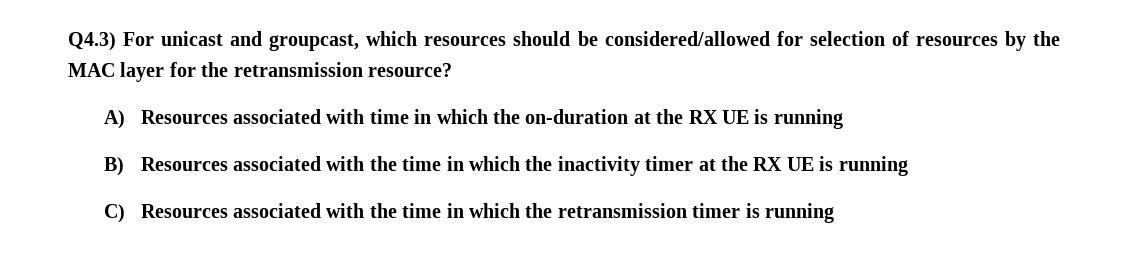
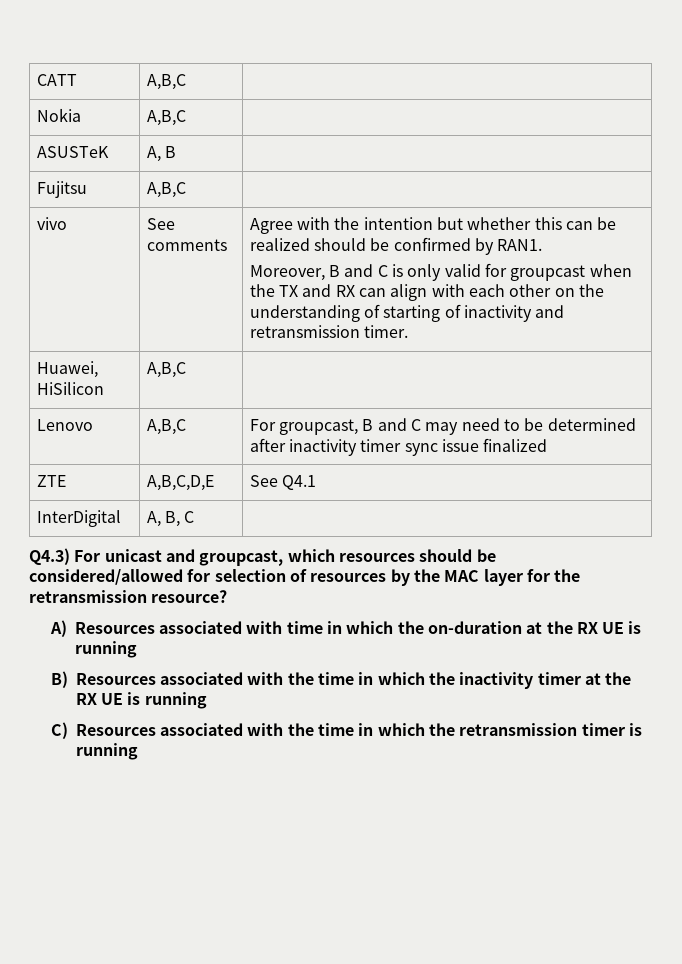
(68, 41) none -> [36,74,77,86] [146,74,186,90] [36,108,81,122] [146,110,186,126] [36,146,109,158] [146,146,177,162] [36,181,87,198] [146,182,186,198] [36,217,67,230] [146,218,175,230] [146,239,227,251] [249,217,617,234] [249,237,543,255] [249,263,632,281] [249,284,604,301] [249,304,565,322] [249,325,409,338] [36,361,98,378] [36,382,104,395] [146,362,186,378] [36,419,93,431] [146,419,186,435] [249,418,636,435] [249,438,548,456] [36,475,66,487] [146,475,214,491] [249,475,317,490] [36,510,121,527] [146,511,195,527] CATT | A,B,C | // Nokia | A,B,C | // ASUSTeK | A, B | // Fujitsu | A,B,C | // vivo | See comments | Agree with the intention but whether this can be realized should be confirmed by RAN1. // Moreover, B and C is only valid for groupcast when the TX and RX can align with each other on the understanding of starting of inactivity and retransmission timer. // Huawei, HiSilicon | A,B,C | // Lenovo | A,B,C | For groupcast, B and C may need to be determined after inactivity timer sync issue finalized // ZTE | A,B,C,D,E | See Q4.1 // InterDigital | A, B, C | //

